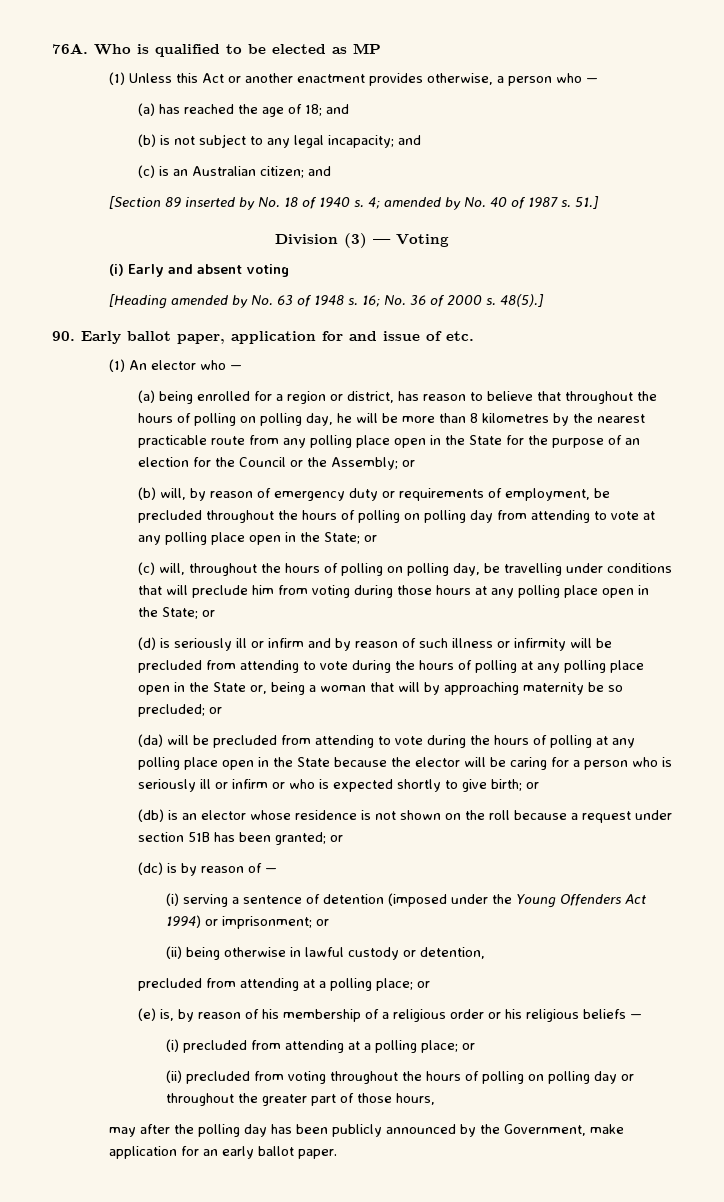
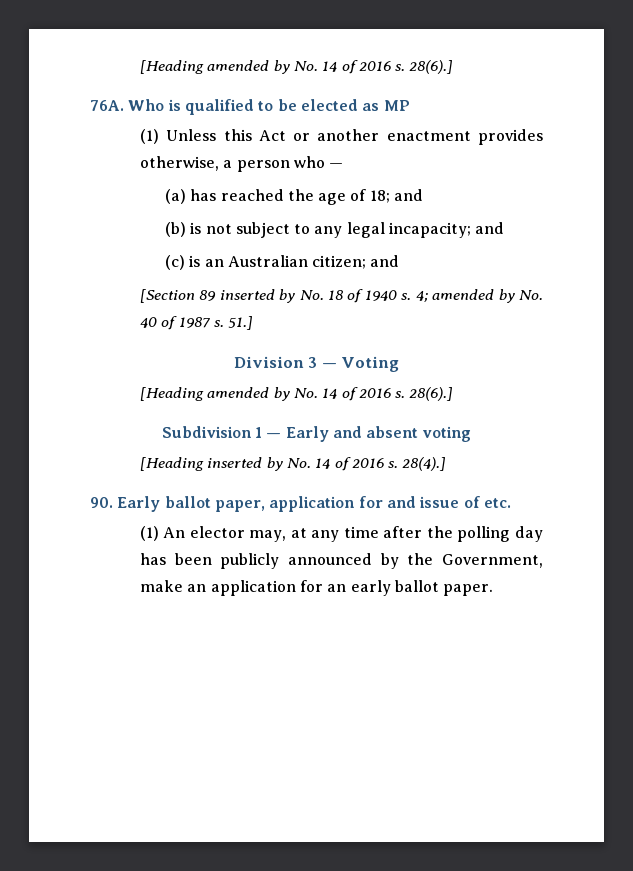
(52, 48) none -> [139,60,454,74] [Heading amended by No. 14 of 2016 s. 28(6).] //
[344,233,367,248] (3) -> [308,357,318,368] 3
[109,264,125,276] (i) -> [139,387,454,401] [161,426,282,438] [Heading amended by No. 14 of 2016 s. 28(6).] // Subdivision 1 —
[171,294,545,308] amended by No. 63 of 1948 s. 16; No. 36 of 2000 s. 48(5).] -> [207,457,447,471] inserted by No. 14 of 2016 s. 28(4).]
[200,360,243,370] [137,390,657,404] [137,413,645,426] [137,435,640,448] [137,457,415,470] [137,487,610,501] [137,510,655,523] [137,532,377,545] [137,562,672,576] [137,585,649,598] [137,607,215,619] [137,637,612,651] [137,660,644,673] [137,682,623,695] [137,704,222,717] [137,734,635,748] [137,757,672,770] [137,779,539,792] [137,809,672,823] [137,832,343,845] [137,862,277,876] [166,893,647,908] [166,915,330,929] [166,946,486,960] [137,978,430,991] [137,1008,642,1022] [166,1039,476,1053] [166,1070,635,1084] [166,1093,436,1106] [109,1127,137,1137] who — // (a) being enrolled for a region or district, has reason to believe that throughout the hours of polling on polling day, he will be more than 8 kilometres by the nearest practicable route from any polling place open in the State for the purpose of an election for the Council or the Assembly; or // (b) will, by reason of emergency duty or requirements of employment, be precluded throughout the hours of polling on polling day from attending to vote at any polling place open in the State; or // (c) will, throughout the hours of polling on polling day, be travelling under conditions that will preclude him from voting during those hours at any polling place open in the State; or // (d) is seriously ill or infirm and by reason of such illness or infirmity will be precluded from attending to vote during the hours of polling at any polling place open in the State or, being a woman that will by approaching maternity be so precluded; or // (da) will be precluded from attending to vote during the hours of polling at any polling place open in the State because the elector will be caring for a person who is seriously ill or infirm or who is expected shortly to give birth; or // (db) is an elector whose residence is not shown on the roll because a request under section 51B has been granted; or // (dc) is by reason of — // (i) serving a sentence of detention (imposed under the Young Offenders Act 1994) or imprisonment; or // (ii) being otherwise in lawful custody or detention, // precluded from attending at a polling place; or // (e) is, by reason of his membership of a religious order or his religious beliefs — // (i) precluded from attending at a polling place; or // (ii) precluded from voting throughout the hours of polling on polling day or throughout the greater part of those hours, // may -> [249,526,379,542] may, at any time
(625, 1129) none -> [187,584,207,592] an

